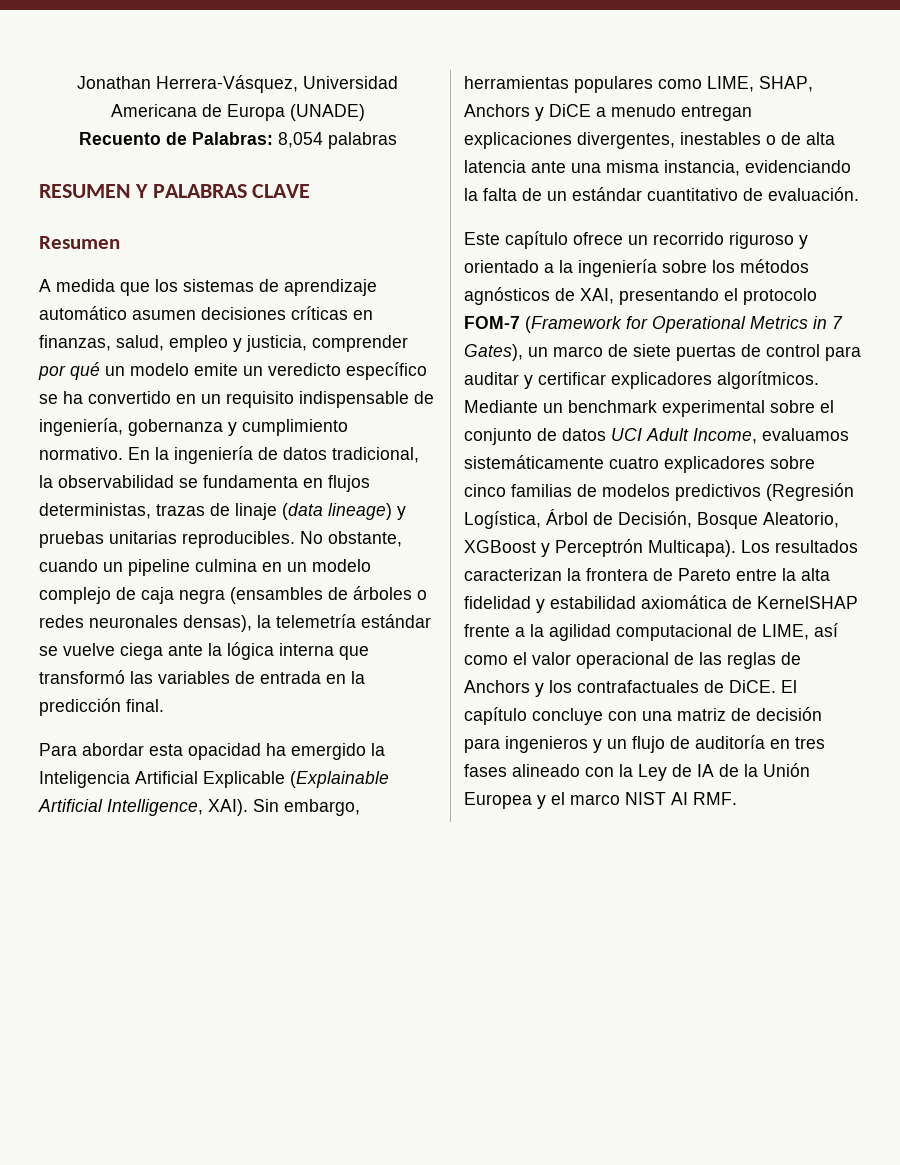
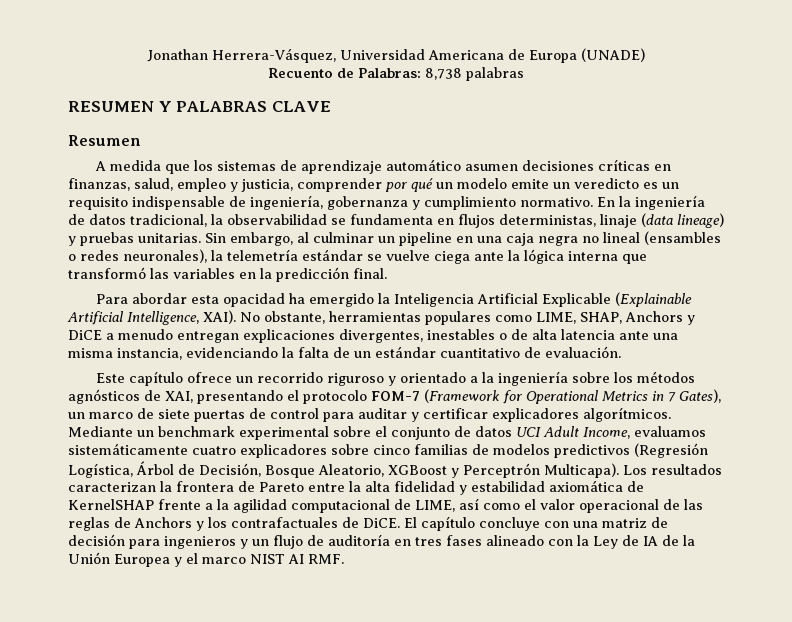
[277,132,323,148] 8,054 -> [425,68,462,80] 8,738
[346,362,427,380] [39,391,196,404] específico se ha convertido en -> [643,182,658,189] es
[156,503,230,516] trazas de -> (596, 220) none
[109,531,402,548] [39,559,371,576] [39,586,427,604] [39,615,252,632] unitarias reproducibles. No obstante, cuando un pipeline culmina en un modelo complejo de caja negra (ensambles de árboles o redes neuronales densas), -> [138,231,721,246] [68,249,207,263] unitarias. Sin embargo, al culminar un pipeline en una caja negra no lineal (ensambles o redes neuronales),
[235,671,321,684] de entrada -> (235, 273) none
[253,799,360,816] Sin embargo, -> [240,311,325,324] No obstante,

